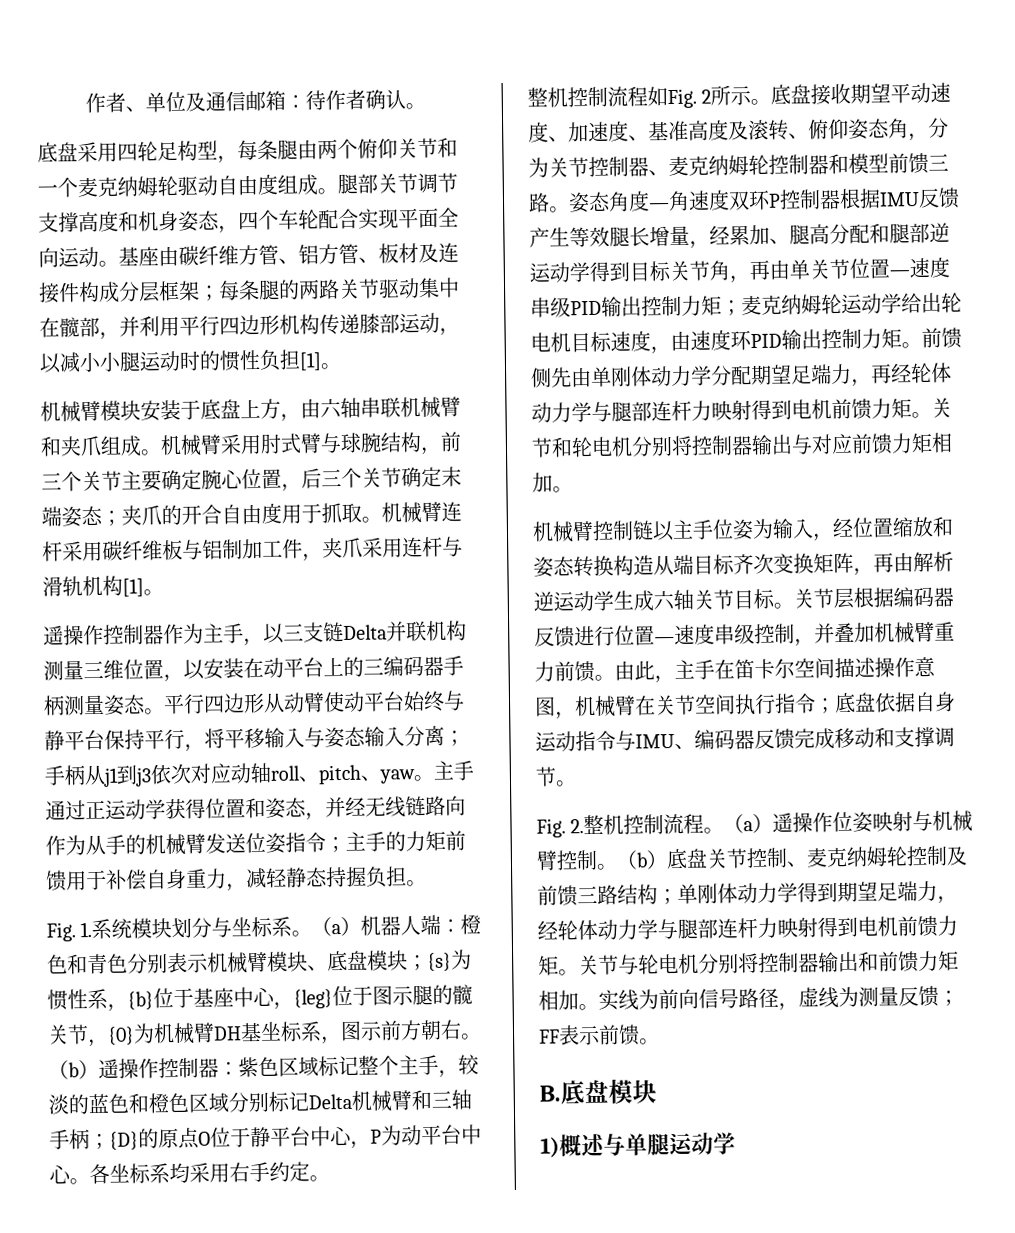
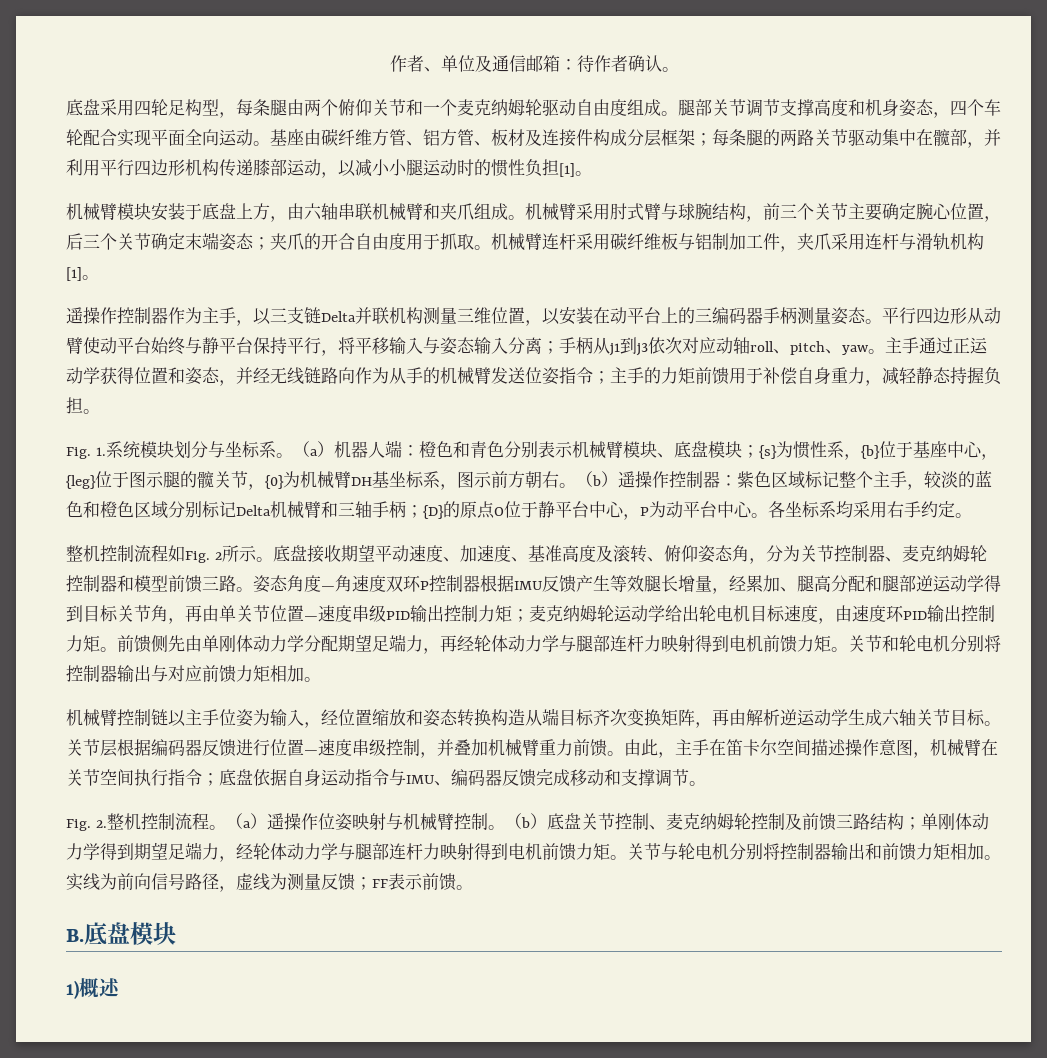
[603,1132,736,1156] 与单腿运动学 -> (120, 987) none

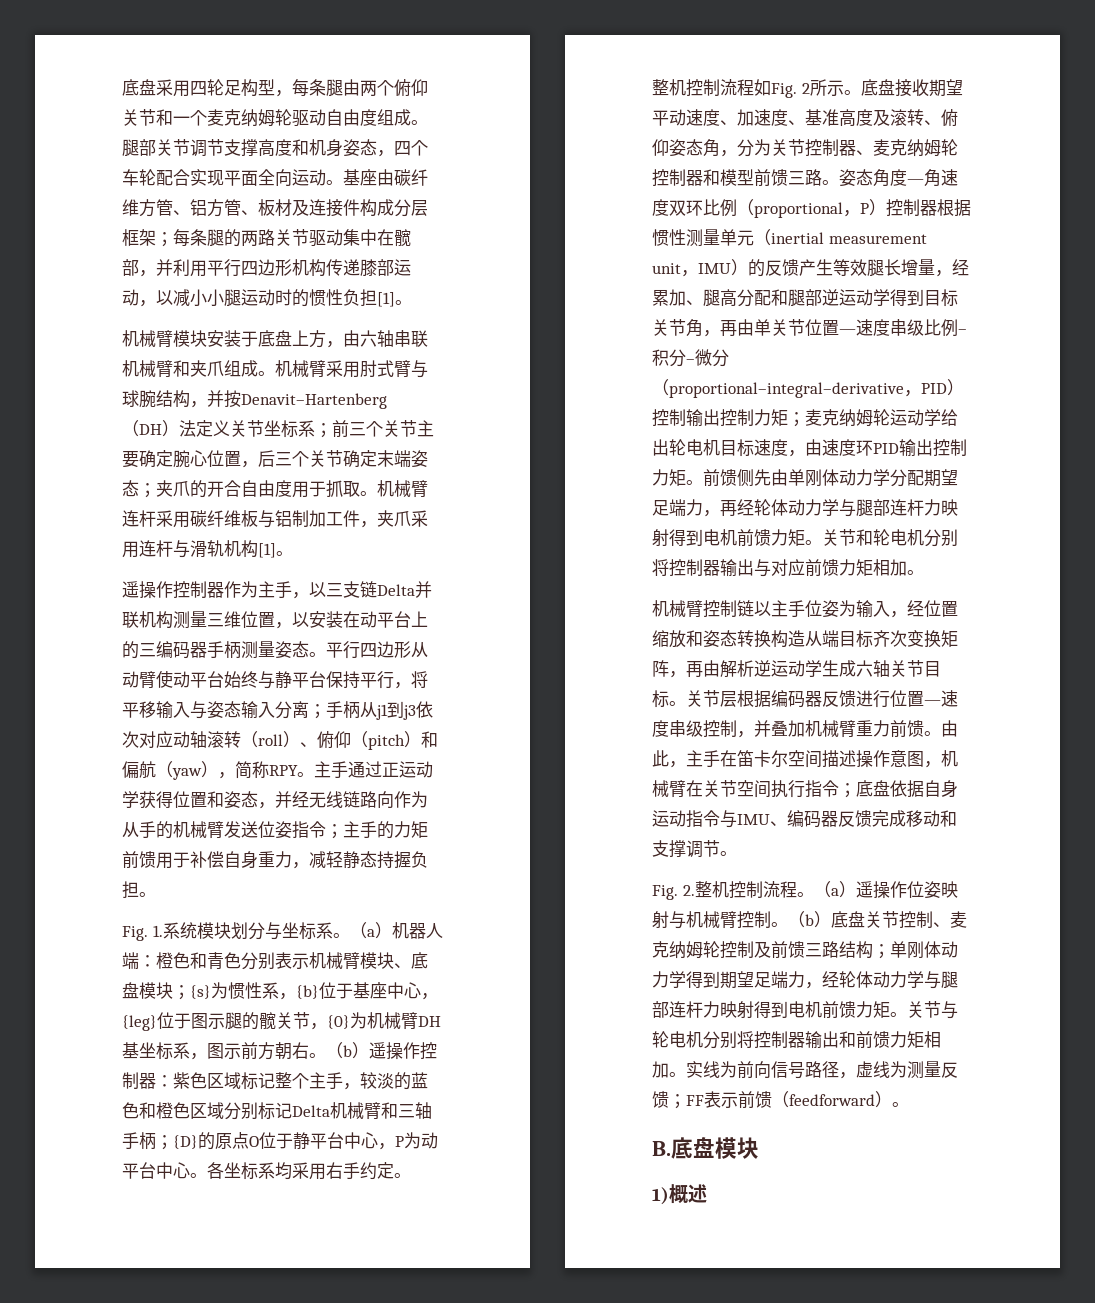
[389,55,679,72] 作者、单位及通信邮箱：待作者确认。 // -> (122, 87) none
(763, 219) none -> [207,390,387,409] [122,420,332,438] 并按Denavit–Hartenberg（DH）法定义关节坐标系；
[750,341,869,355] roll、pitch、yaw -> [207,731,438,750] [122,761,298,780] 滚转（roll）、俯仰（pitch）和偏航（yaw），简称RPY
[420,575,542,592] P控制器根据IMU -> [703,199,971,218] [652,229,927,247] [652,259,765,277] 比例（proportional，P）控制器根据惯性测量单元（inertial measurement unit，IMU）的
[386,611,410,620] PID -> [924,319,967,337] [652,349,729,367] [652,379,964,398] [652,409,686,427] 比例–积分–微分（proportional–integral–derivative，PID）控制
(456, 882) none -> [772,1091,892,1108] （feedforward）

